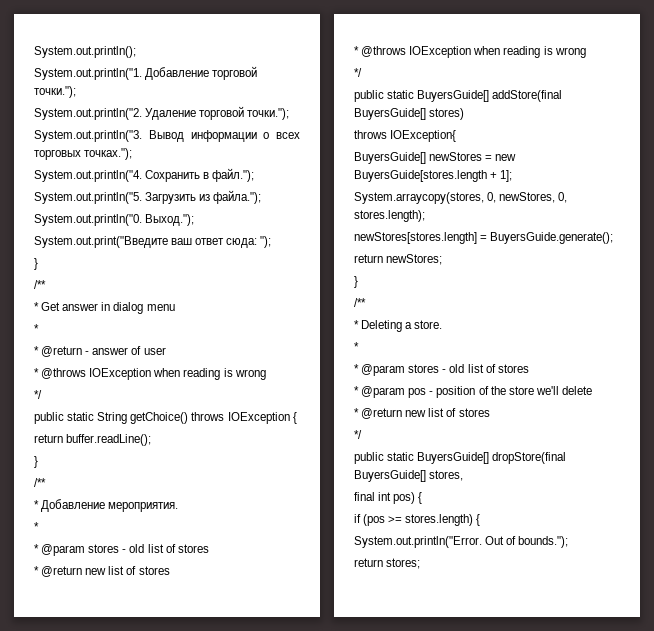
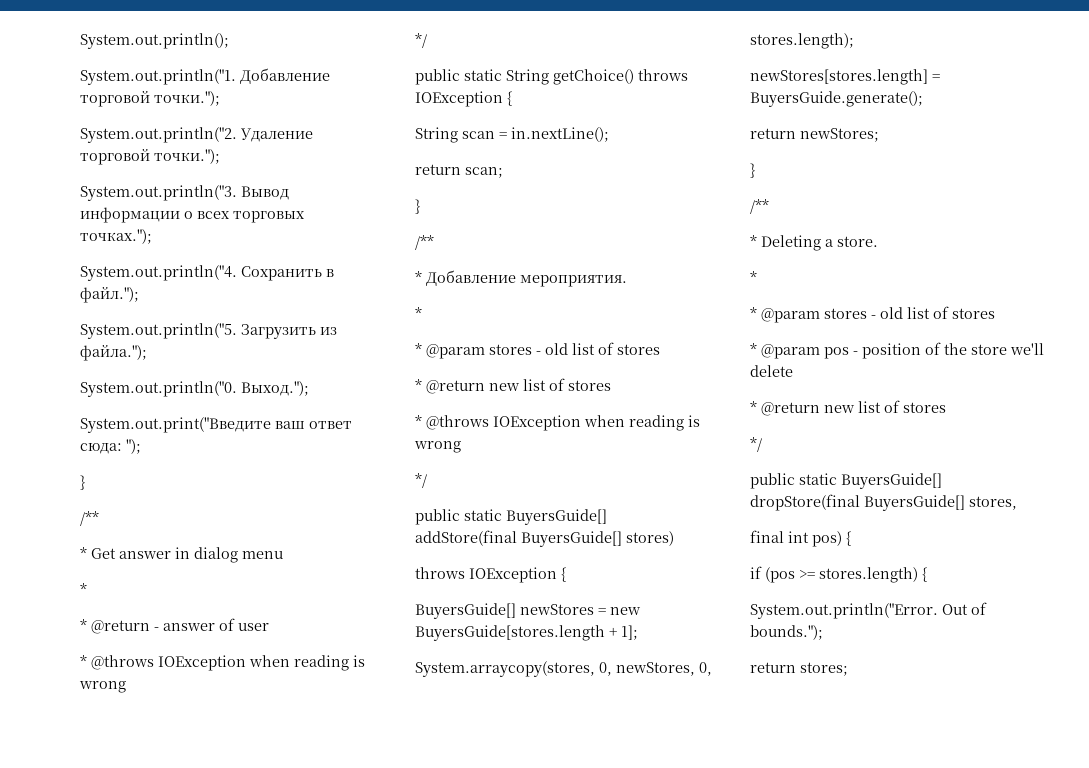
[34,434,152,446] // return buffer.readLine(); -> [415,127,609,143] [415,164,503,178] // String scan = in.nextLine(); // return scan;
[390,130,457,142] IOException{ -> [469,567,566,583] IOException {

